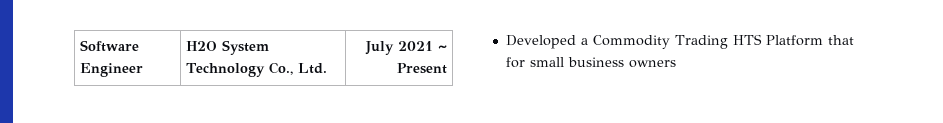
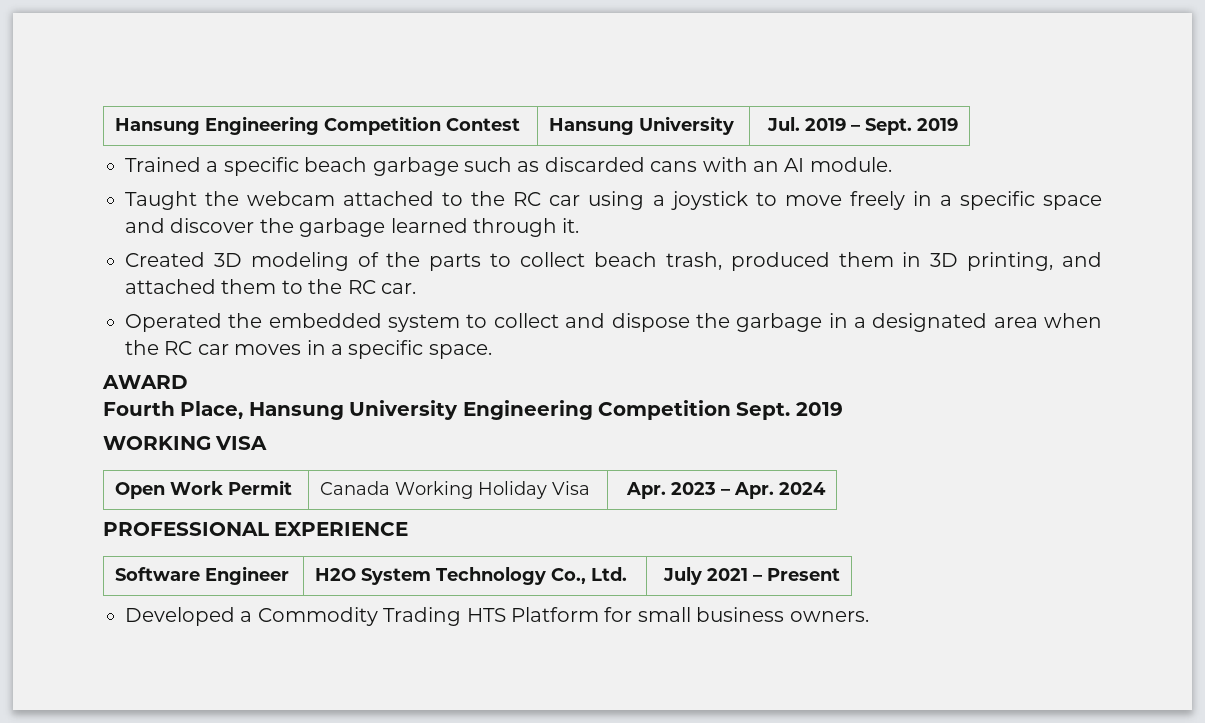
(79, 46) none -> [115,116,521,135] [549,116,735,135] [766,117,958,135] [125,157,892,176] [125,191,1102,210] [125,218,580,237] [125,252,1102,271] [125,279,416,294] [125,313,1102,332] [125,340,492,359] [102,375,188,389] [103,400,843,420] [103,436,268,450] [115,480,293,499] [320,481,591,499] [625,482,826,499] [103,522,409,536] Hansung Engineering Competition Contest | Hansung University | Jul. 2019 – Sept. 2019 // Trained a specific beach garbage such as discarded cans with an AI module. // Taught the webcam attached to the RC car using a joystick to move freely in a specific space and discover the garbage learned through it. // Created 3D modeling of the parts to collect beach trash, produced them in 3D printing, and attached them to the RC car. // Operated the embedded system to collect and dispose the garbage in a designated area when the RC car moves in a specific space. // AWARD // Fourth Place, Hansung University Engineering Competition Sept. 2019 // WORKING VISA // Open Work Permit | Canada Working Holiday Visa | Apr. 2023 – Apr. 2024 // PROFESSIONAL EXPERIENCE //
[438,45,448,51] ~ -> [752,575,762,581] –
[827,35,854,45] that -> (599, 614) none
[628,60,676,68] owners -> [789,611,869,622] owners.

